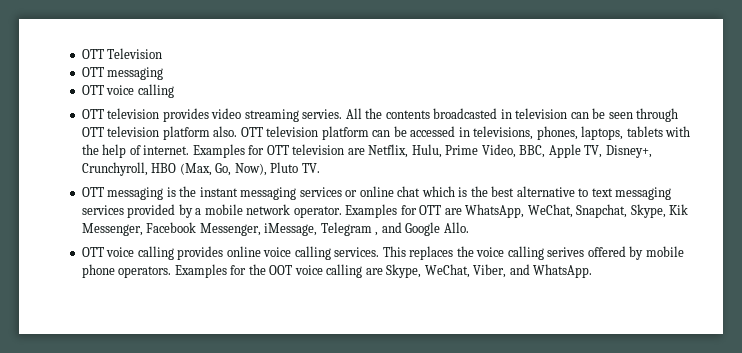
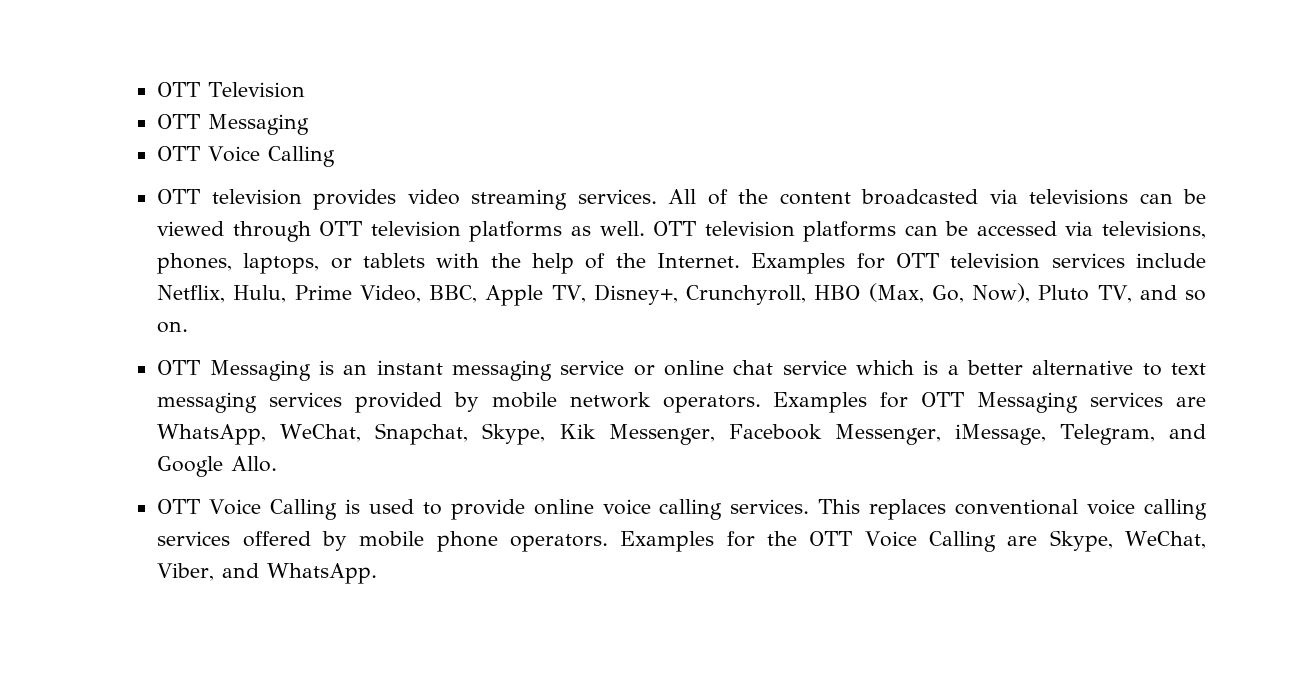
[107,67,164,80] [81,84,174,98] messaging // OTT voice calling -> [208,114,310,135] [157,146,336,167] Messaging // OTT Voice Calling
[302,108,633,119] servies. All the contents broadcasted in television can be seen -> [577,189,1207,205] [157,221,225,236] services. All of the content broadcasted via televisions can be viewed
[162,126,369,140] platform also. OTT television platform -> [469,221,897,242] platforms as well. OTT television platforms
[458,127,470,137] in -> [1065,221,1094,236] via
(624, 133) none -> [330,258,352,269] or
[143,145,190,155] internet. -> [615,253,741,268] the Internet.
[347,148,365,155] are -> [1051,253,1206,268] services include
[301,163,320,173] [81,186,197,200] TV. // OTT messaging is the -> [1097,285,1206,303] [157,321,189,333] [157,360,368,381] TV, and so on. // OTT Messaging is an
[299,187,342,197] services -> [560,360,625,375] service
(421, 191) none -> [782,360,847,375] service
[470,186,515,197] the best -> [947,360,1023,375] a better
[195,208,202,215] a -> (479, 402) none
[293,204,442,218] operator. Examples for OTT -> [662,392,1164,413] operators. Examples for OTT Messaging services
[320,222,379,236] Telegram , -> [1059,424,1155,445] Telegram,
[106,246,224,260] voice calling provides -> [209,499,525,520] Voice Calling is used to provide
[456,246,585,260] the voice calling serives -> [955,499,1207,520] [157,531,231,546] conventional voice calling services
[269,264,363,278] OOT voice calling -> [809,531,996,552] OTT Voice Calling

